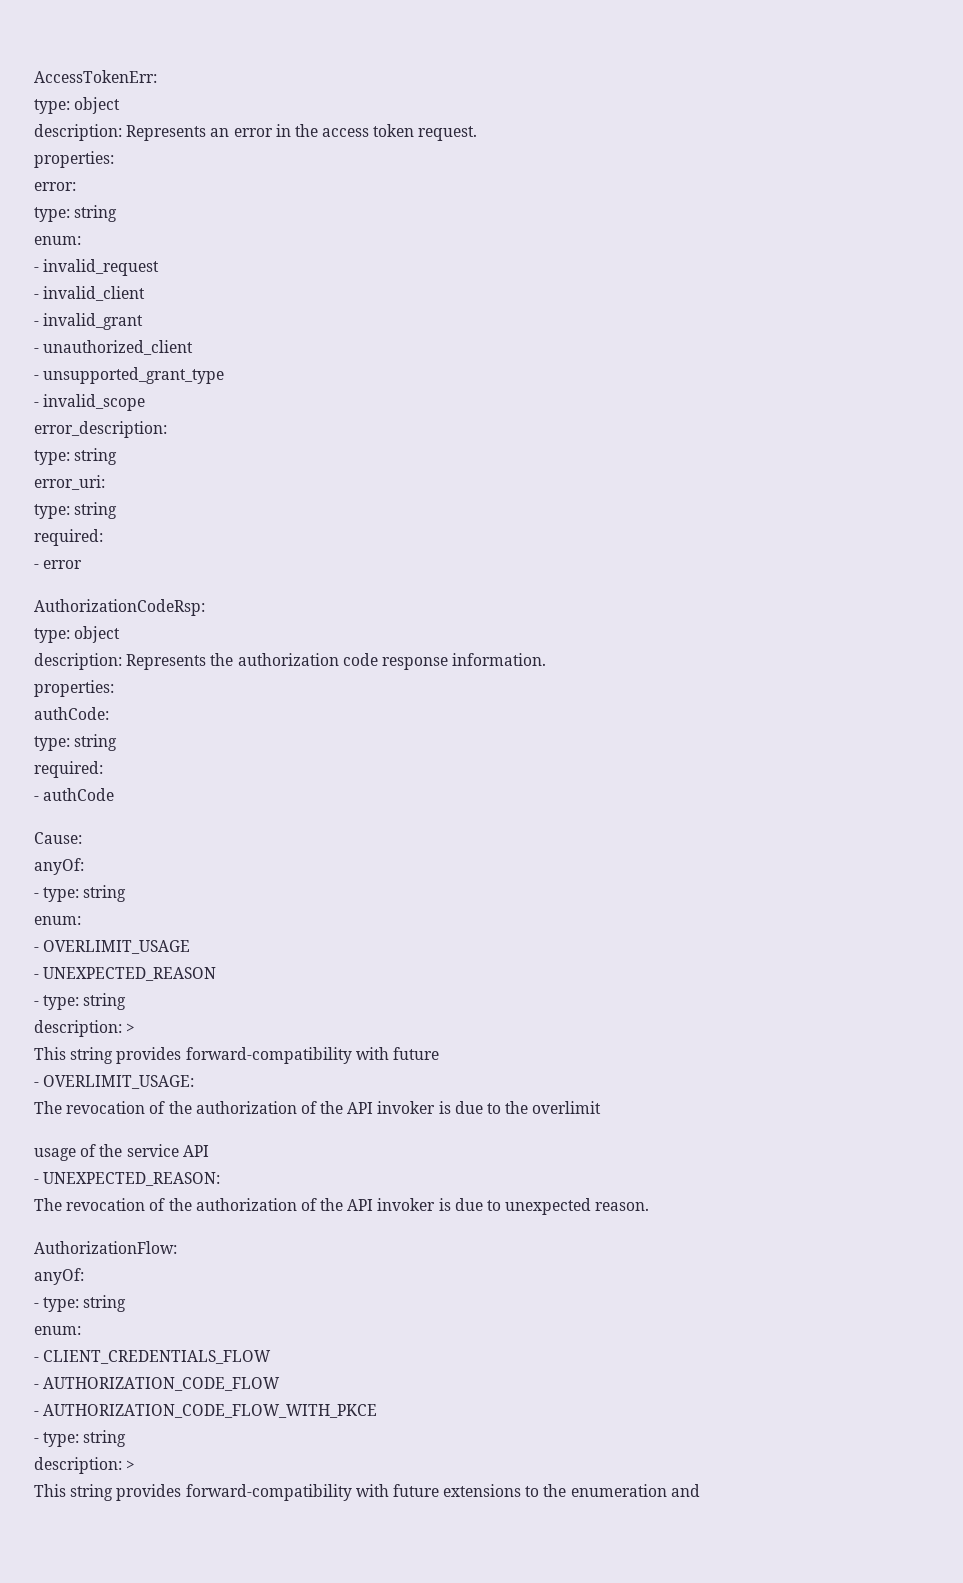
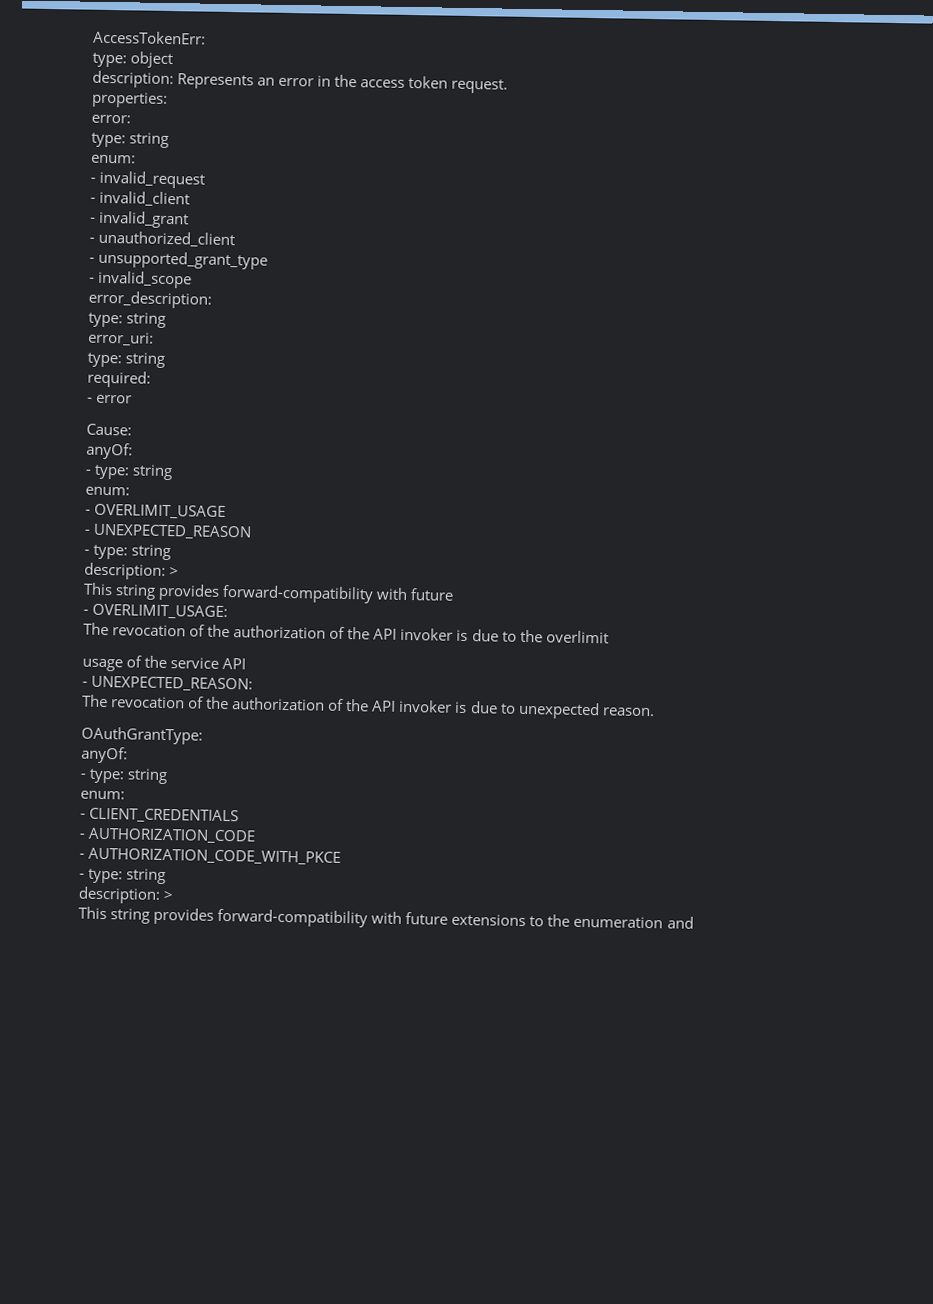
[34,599,205,616] [34,626,121,643] [34,653,547,670] [34,680,114,697] [34,707,109,720] [34,734,118,751] [34,761,103,778] [34,788,115,801] // AuthorizationCodeRsp: // type: object // description: Represents the authorization code response information. // properties: // authCode: // type: string // required: // - authCode -> (133, 399) none
[34,1241,177,1254] [34,1268,84,1285] [34,1295,127,1312] [34,1326,81,1335] [34,1350,272,1364] [34,1377,281,1391] [34,1404,378,1418] AuthorizationFlow: // anyOf: // - type: string // enum: // - CLIENT_CREDENTIALS_FLOW // - AUTHORIZATION_CODE_FLOW // - AUTHORIZATION_CODE_FLOW_WITH_PKCE -> [81,726,203,745] [81,746,128,764] [80,768,169,785] [80,790,125,800] [80,807,240,824] [79,827,257,844] [79,847,342,865] OAuthGrantType: // anyOf: // - type: string // enum: // - CLIENT_CREDENTIALS // - AUTHORIZATION_CODE // - AUTHORIZATION_CODE_WITH_PKCE

